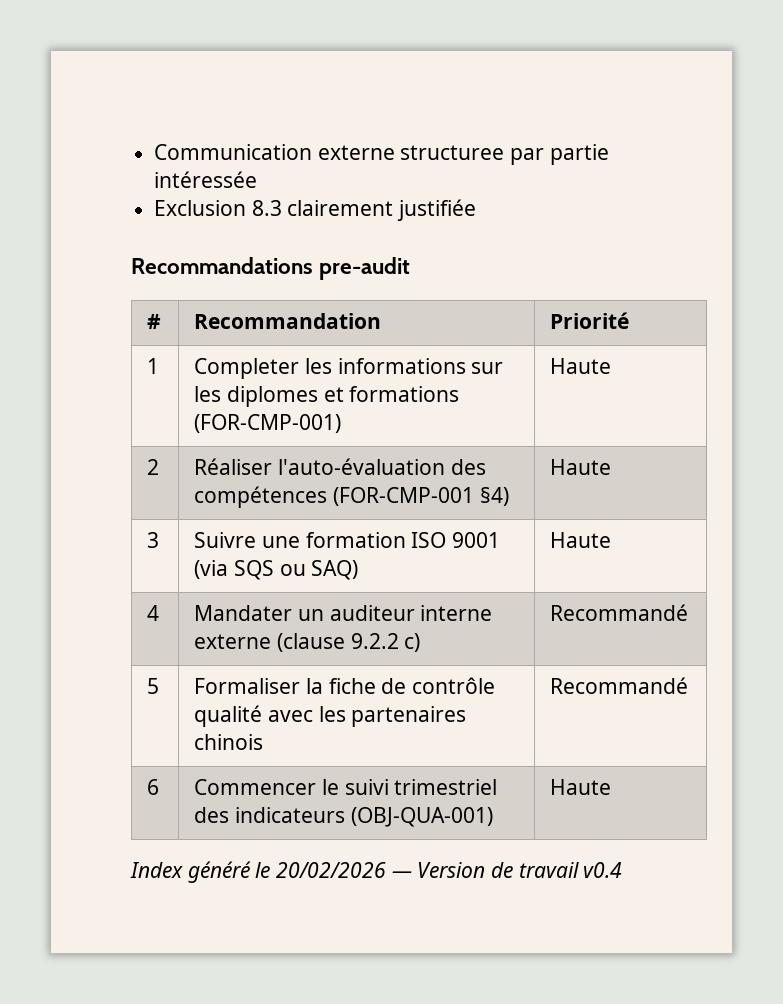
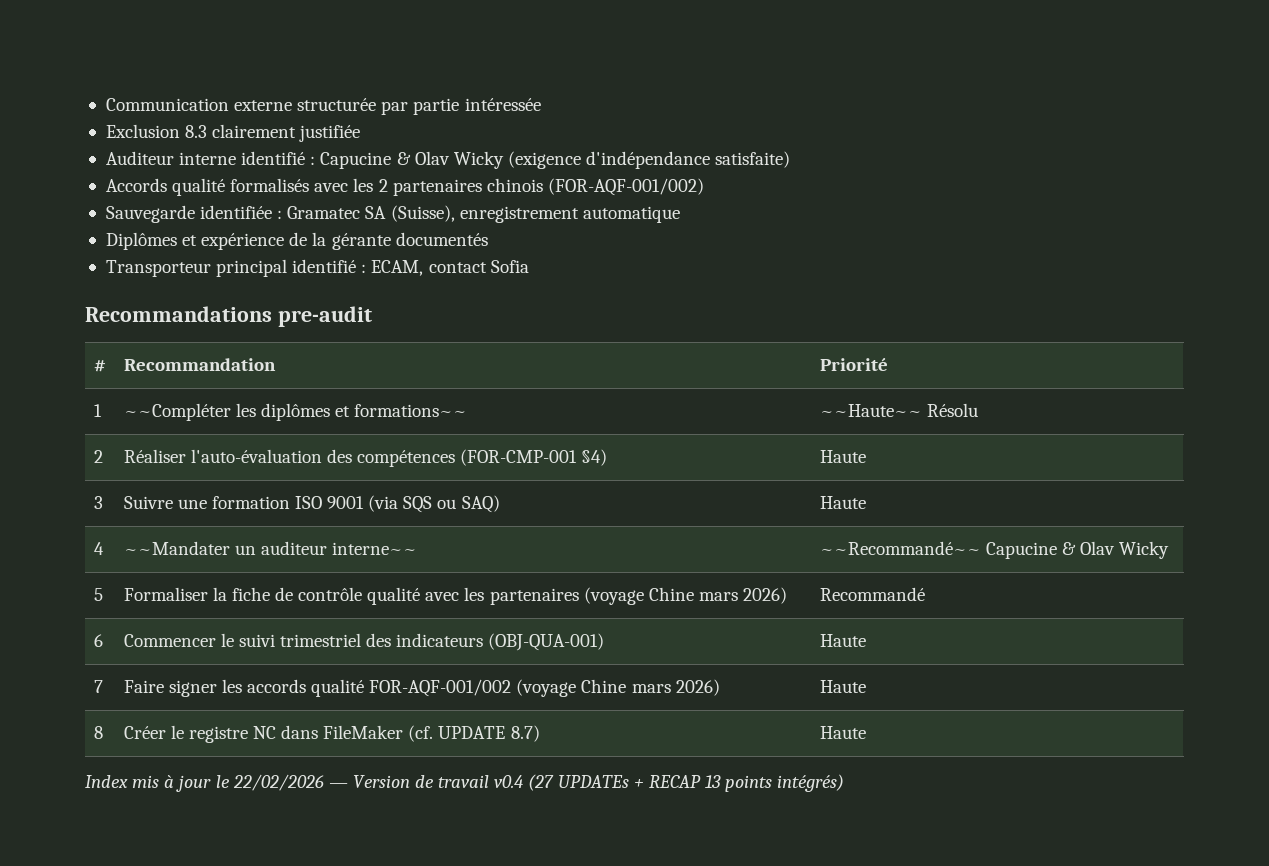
[400,145,505,160] structuree -> [297,98,377,111] structurée
(477, 210) none -> [105,151,791,169] [105,178,704,196] [105,205,680,223] [105,232,488,250] [105,259,529,277] // Auditeur interne identifié : Capucine & Olav Wicky (exigence d'indépendance satisfaite) // Accords qualité formalisés avec les 2 partenaires chinois (FOR-AQF-001/002) // Sauvegarde identifiée : Gramatec SA (Suisse), enregistrement automatique // Diplômes et expérience de la gérante documentés // Transporteur principal identifié : ECAM, contact Sofia
[194,358,504,379] [194,386,460,407] [194,414,342,433] [550,358,612,374] Completer les informations sur les diplomes et formations (FOR-CMP-001) | Haute -> [123,403,468,421] [819,403,978,417] ~~Compléter les diplômes et formations~~ | ~~Haute~~ Résolu
[194,605,293,621] Mandater -> [123,541,230,555] ~~Mandater
[420,605,493,621] [194,633,421,652] [550,604,689,621] interne externe (clause 9.2.2 c) | Recommandé -> [331,542,417,555] [819,541,1170,559] interne~~ | ~~Recommandé~~ Capucine & Olav Wicky
[194,734,264,750] chinois -> [583,587,788,605] (voyage Chine mars 2026)
[130,861,387,883] // Index généré le 20/02/2026 -> [93,680,103,693] [123,679,720,697] [819,680,866,693] [93,726,103,739] [123,725,540,743] [819,726,866,739] [85,774,324,792] // 7 | Faire signer les accords qualité FOR-AQF-001/002 (voyage Chine mars 2026) | Haute // 8 | Créer le registre NC dans FileMaker (cf. UPDATE 8.7) | Haute // Index mis à jour le 22/02/2026
(623, 870) none -> [528,774,845,792] (27 UPDATEs + RECAP 13 points intégrés)

